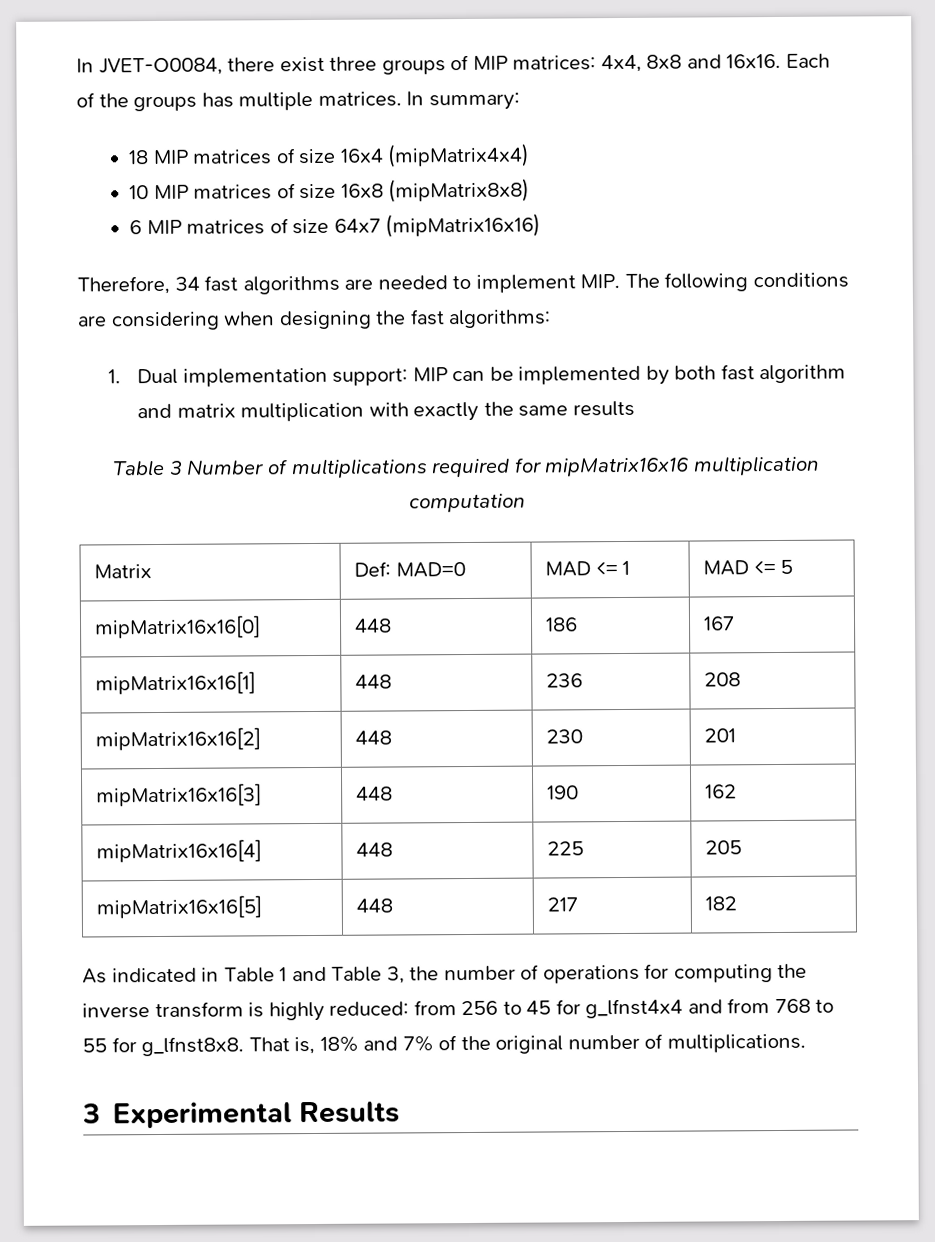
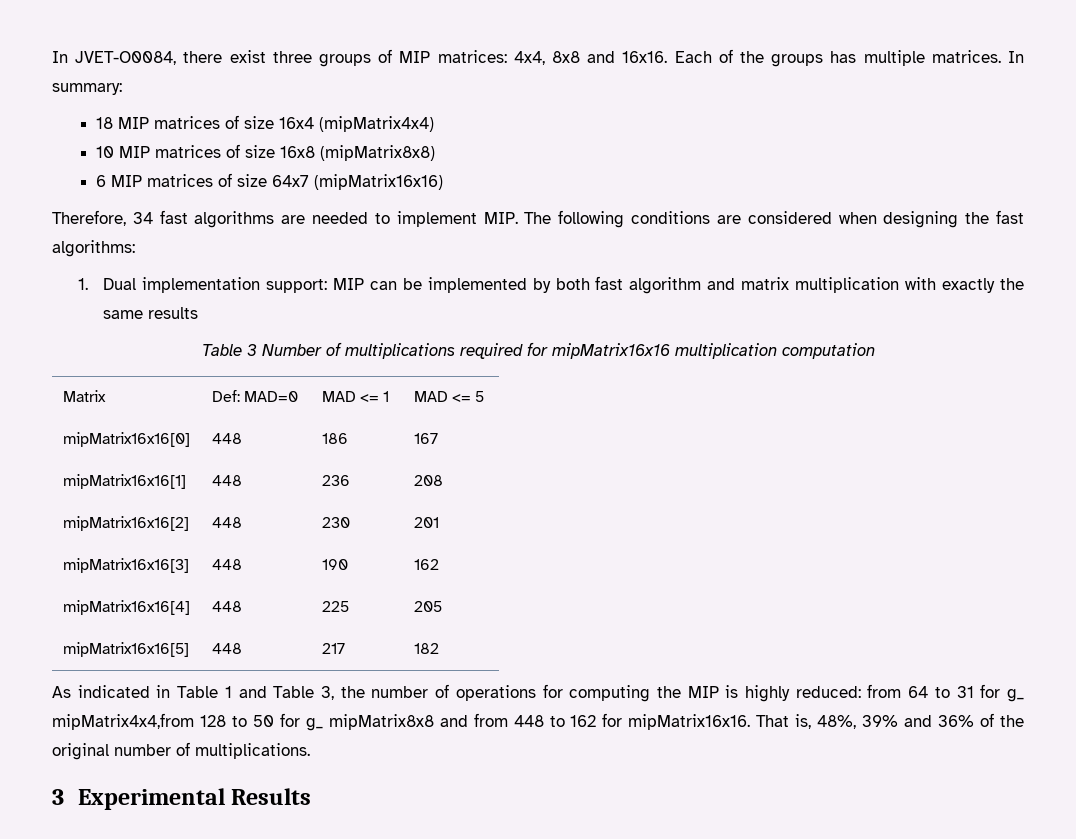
[110,311,220,331] considering -> [747,211,832,224] considered
[82,1001,244,1019] inverse transform -> [687,686,719,698] MIP
[461,998,835,1019] [82,1035,434,1057] 256 to 45 for g_lfnst4x4 and from 768 to 55 for g_lfnst8x8. That is, 18% and 7% -> [908,684,1025,702] [52,713,975,731] 64 to 31 for g_ mipMatrix4x4,from 128 to 50 for g_ mipMatrix8x8 and from 448 to 162 for mipMatrix16x16. That is, 48%, 39% and 36%

